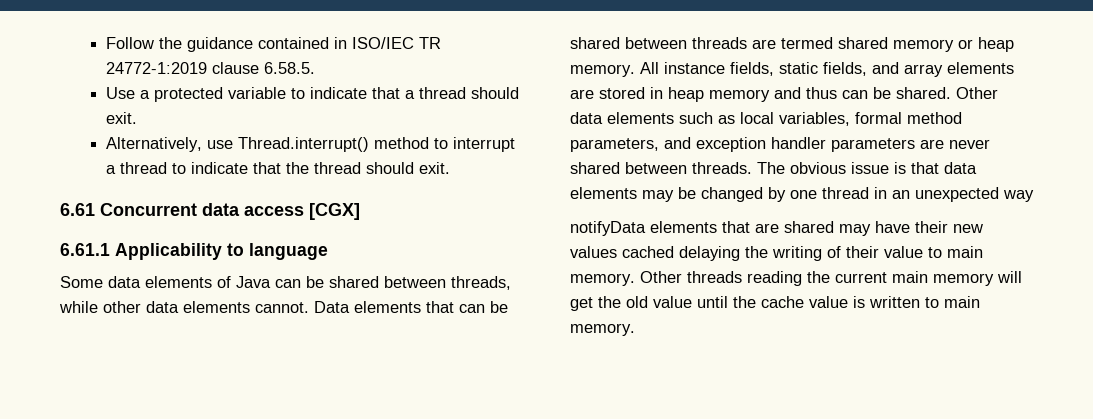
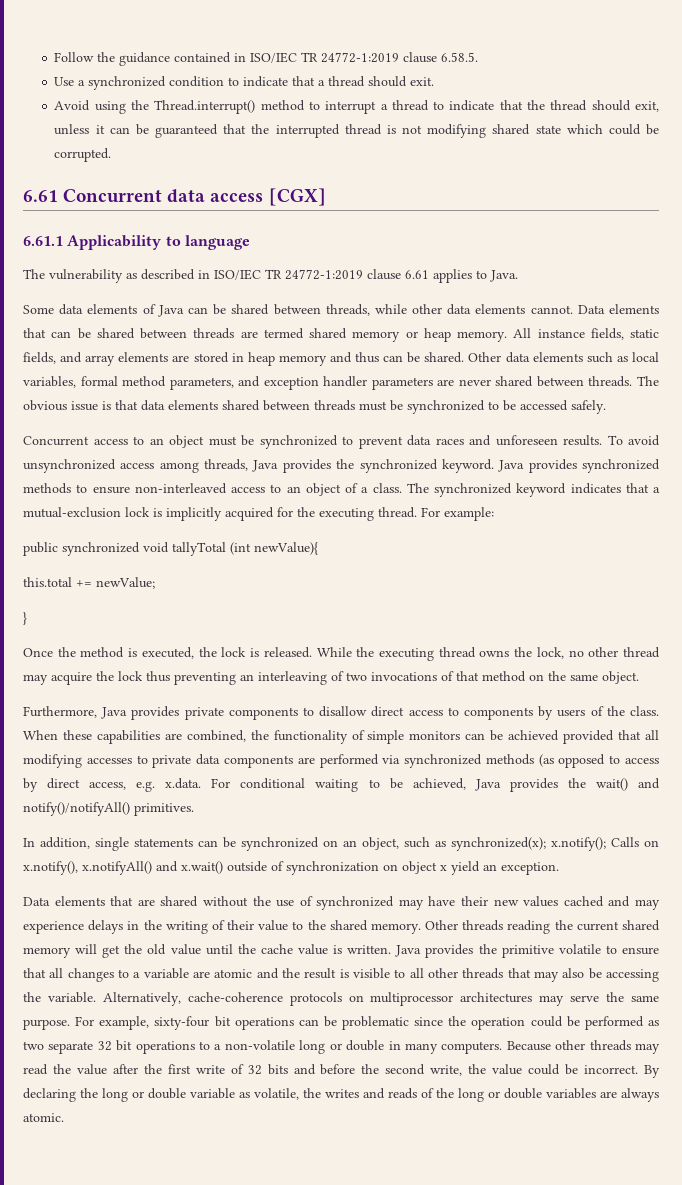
[154,87,287,102] protected variable -> [88,76,225,90] synchronized condition
[106,137,234,152] Alternatively, use -> [54,100,149,114] Avoid using the
[419,162,451,174] exit. -> [634,101,659,112] [54,124,659,138] [54,148,112,162] exit, unless it can be guaranteed that the interrupted thread is not modifying shared state which could be corrupted.
(328, 251) none -> [23,269,518,283] // The vulnerability as described in ISO/IEC TR 24772-1:2019 clause 6.61 applies to Java.
[642,187,1034,202] [570,221,834,236] may be changed by one thread in an unexpected way // notifyData elements that are shared -> [222,400,606,414] [23,435,660,449] [23,459,661,473] [23,483,660,497] [23,507,494,521] [23,542,318,556] [23,577,155,589] [23,612,27,625] [23,647,660,661] [23,671,639,685] [23,706,660,720] [23,730,659,744] [23,754,660,768] [23,778,661,792] [23,802,194,816] [23,837,659,851] [23,861,559,875] [23,896,395,910] shared between threads must be synchronized to be accessed safely. // Concurrent access to an object must be synchronized to prevent data races and unforeseen results. To avoid unsynchronized access among threads, Java provides the synchronized keyword. Java provides synchronized methods to ensure non-interleaved access to an object of a class. The synchronized keyword indicates that a mutual-exclusion lock is implicitly acquired for the executing thread. For example: // public synchronized void tallyTotal (int newValue){ // this.total += newValue; // } // Once the method is executed, the lock is released. While the executing thread owns the lock, no other thread may acquire the lock thus preventing an interleaving of two invocations of that method on the same object. // Furthermore, Java provides private components to disallow direct access to components by users of the class. When these capabilities are combined, the functionality of simple monitors can be achieved provided that all modifying accesses to private data components are performed via synchronized methods (as opposed to access by direct access, e.g. x.data. For conditional waiting to be achieved, Java provides the wait() and notify()/notifyAll() primitives. // In addition, single statements can be synchronized on an object, such as synchronized(x); x.notify(); Calls on x.notify(), x.notifyAll() and x.wait() outside of synchronization on object x yield an exception. // Data elements that are shared without the use of synchronized
[679,246,740,261] delaying -> [608,896,660,910] [23,920,140,934] and may experience delays in
[947,246,983,258] main -> [307,920,368,931] the shared
[892,271,928,283] main -> [621,920,660,931] shared
[869,296,980,308] [570,323,635,336] written to main memory. -> [347,944,659,958] [23,968,659,982] [23,992,659,1006] [23,1016,659,1030] [23,1040,661,1054] [23,1064,660,1078] [23,1088,659,1102] [23,1113,64,1122] written. Java provides the primitive volatile to ensure that all changes to a variable are atomic and the result is visible to all other threads that may also be accessing the variable. Alternatively, cache-coherence protocols on multiprocessor architectures may serve the same purpose. For example, sixty-four bit operations can be problematic since the operation could be performed as two separate 32 bit operations to a non-volatile long or double in many computers. Because other threads may read the value after the first write of 32 bits and before the second write, the value could be incorrect. By declaring the long or double variable as volatile, the writes and reads of the long or double variables are always atomic.

